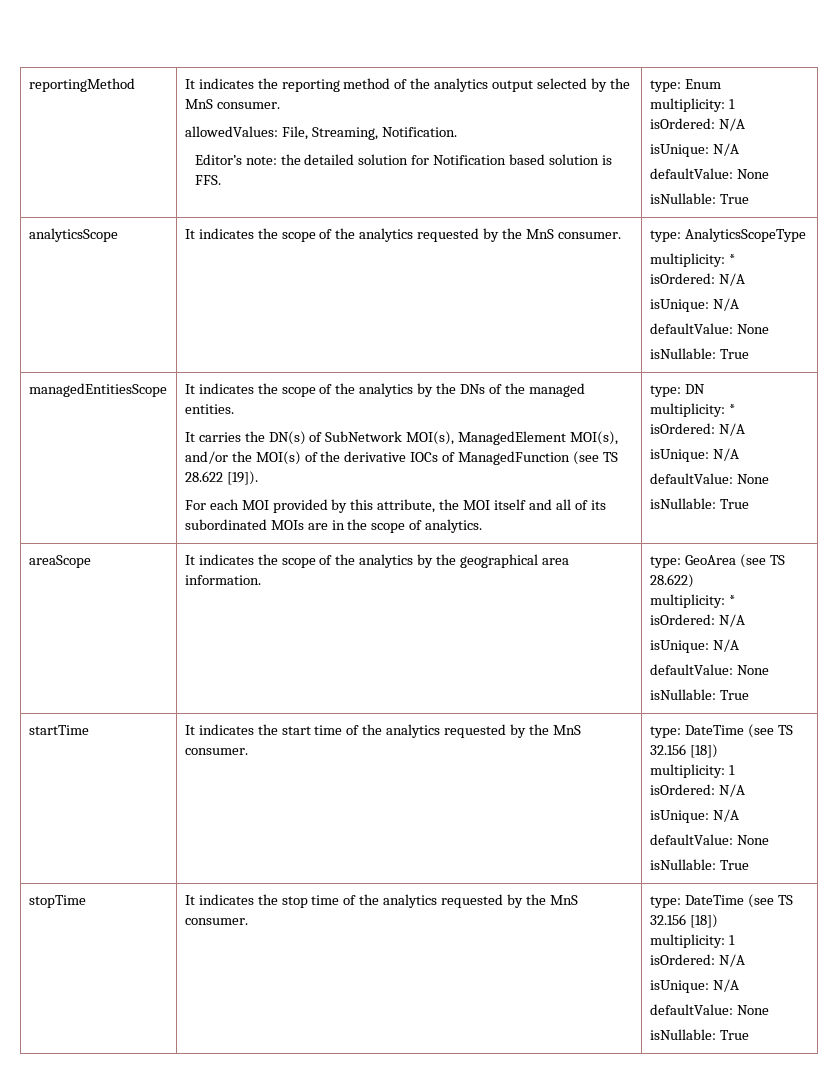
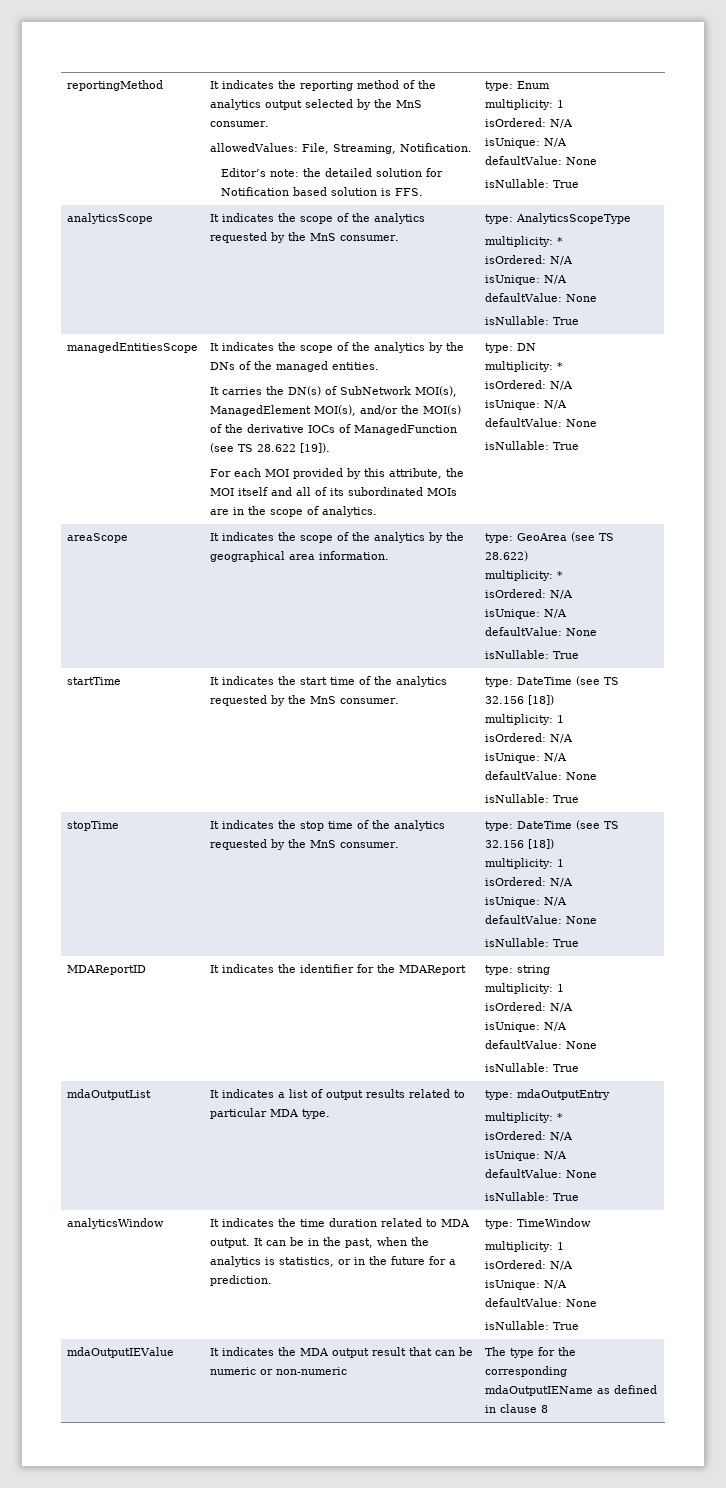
(749, 1035) none -> [66,965,146,975] [209,964,466,975] [484,965,550,975] [484,983,564,994] [484,1002,573,1012] [484,1022,567,1032] [484,1040,597,1049] [484,1063,579,1072] [66,1089,151,1100] [209,1089,465,1100] [209,1108,330,1119] [484,1089,610,1100] [484,1112,563,1123] [484,1131,573,1141] [484,1151,567,1161] [484,1169,597,1178] [484,1192,579,1201] [66,1218,164,1229] [209,1218,470,1227] [209,1237,429,1248] [209,1256,456,1267] [209,1275,272,1286] [484,1218,591,1229] [484,1241,564,1252] [484,1260,573,1270] [484,1280,567,1290] [484,1298,597,1307] [484,1321,579,1330] [66,1347,174,1358] [209,1347,473,1358] [209,1367,347,1375] [484,1347,576,1358] [484,1366,567,1377] [484,1385,657,1396] [484,1404,548,1413] // MDAReportID | It indicates the identifier for the MDAReport | type: string // multiplicity: 1 // isOrdered: N/A // isUnique: N/A // defaultValue: None // isNullable: True // mdaOutputList | It indicates a list of output results related to particular MDA type. | type: mdaOutputEntry // multiplicity: * // isOrdered: N/A // isUnique: N/A // defaultValue: None // isNullable: True // analyticsWindow | It indicates the time duration related to MDA output. It can be in the past, when the analytics is statistics, or in the future for a prediction. | type: TimeWindow // multiplicity: 1 // isOrdered: N/A // isUnique: N/A // defaultValue: None // isNullable: True // mdaOutputIEValue | It indicates the MDA output result that can be numeric or non-numeric | The type for the corresponding mdaOutputIEName as defined in clause 8

